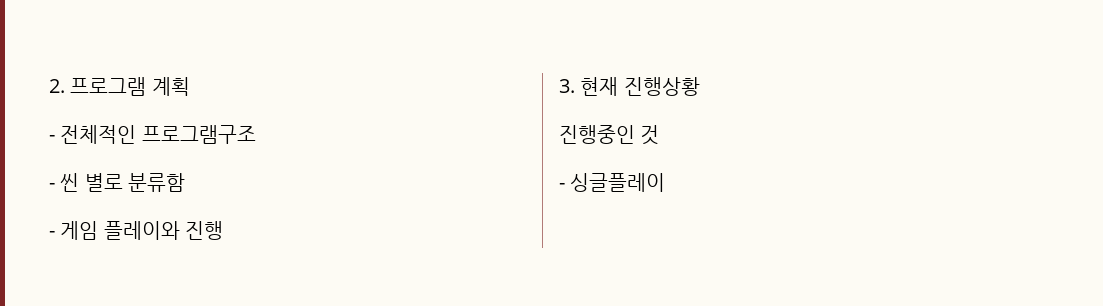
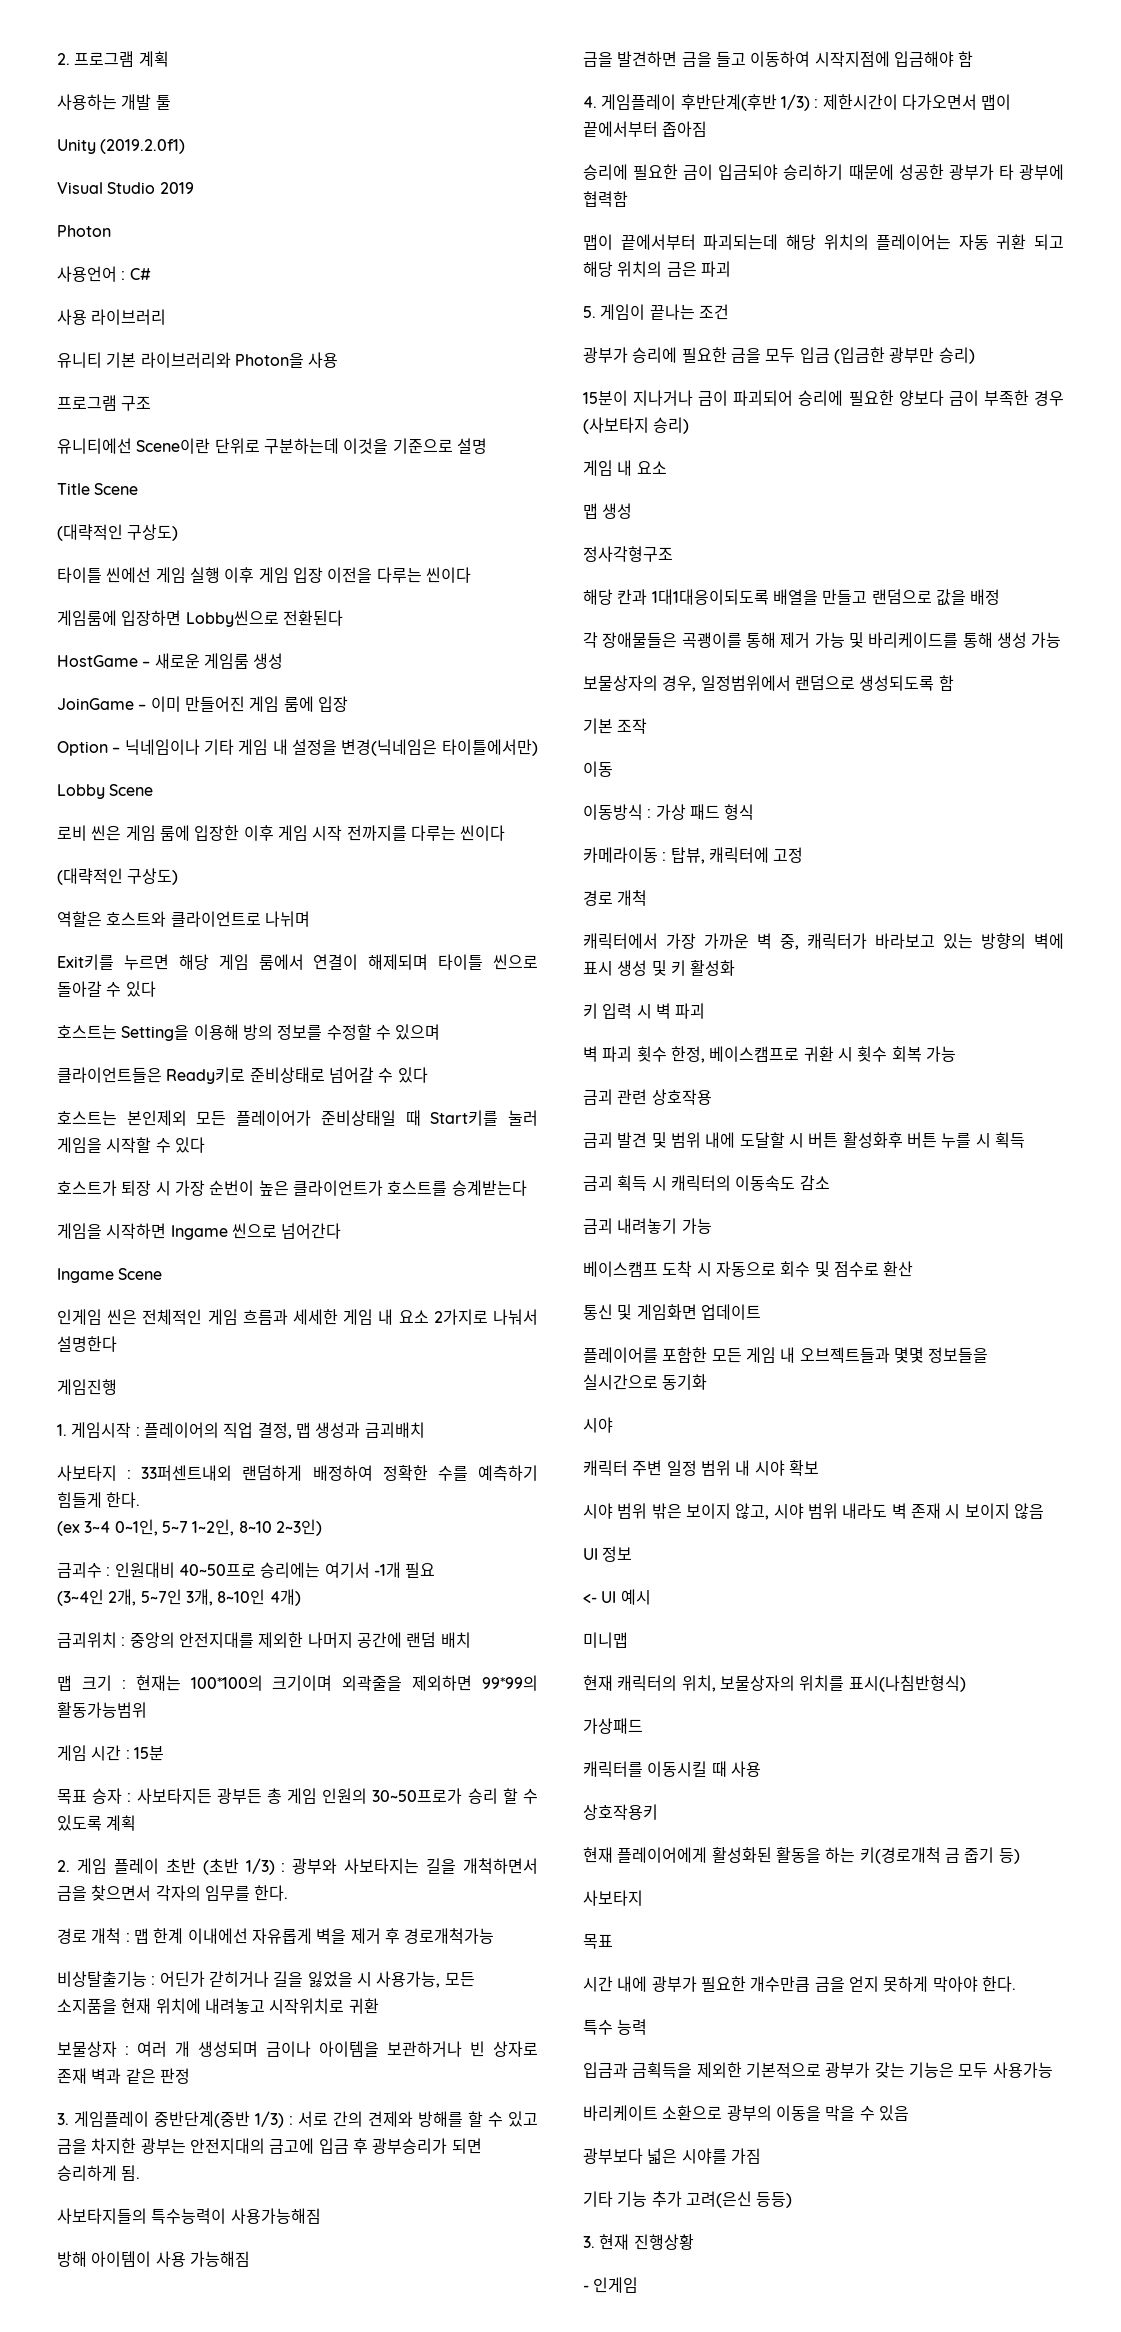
[49,125,256,144] [49,173,185,192] [49,221,223,240] - 전체적인 프로그램구조 // - 씬 별로 분류함 // - 게임 플레이와 진행 -> [57,94,171,110] [57,139,186,154] [57,182,194,194] [57,225,111,237] [57,266,151,282] [57,309,167,325] [57,352,339,368] [57,395,152,411] [57,438,487,454] [57,483,139,495] [57,524,179,541] [57,567,471,583] [57,610,343,627] [57,653,284,669] [57,696,348,712] [57,739,538,756] [57,784,154,799] [57,825,506,841] [57,868,179,885] [57,911,310,927] [57,954,538,970] [57,981,156,997] [57,1024,441,1041] [57,1067,428,1084] [57,1110,538,1126] [57,1137,205,1153] [57,1180,527,1196] [57,1223,342,1240] [57,1268,163,1283] [57,1309,538,1325] [57,1336,117,1352] [57,1379,117,1395] [57,1422,425,1439] [57,1465,538,1481] [57,1492,141,1508] [57,1519,322,1536] [57,1562,436,1578] [57,1589,301,1606] [57,1632,471,1648] [57,1675,538,1691] [57,1702,147,1718] [57,1745,164,1761] [57,1788,538,1804] [57,1815,137,1831] [57,1858,538,1875] [57,1885,289,1901] [57,1928,495,1944] [57,1971,475,1988] [57,1998,379,2014] [57,2041,538,2057] [57,2068,190,2084] [57,2111,538,2128] [57,2138,482,2154] [57,2165,141,2181] [57,2208,321,2224] [57,2251,250,2267] [583,51,974,67] [583,94,1012,111] [583,121,708,137] [583,164,1064,180] [583,191,628,207] [583,234,1064,250] [583,261,731,277] [583,304,729,320] [583,347,975,364] [583,390,1064,406] [583,417,690,434] [583,460,667,476] [583,503,633,519] [583,546,673,562] [583,589,1001,606] [583,632,1062,648] [583,675,954,692] [583,718,648,734] [583,761,613,777] [583,804,755,820] [583,847,804,864] [583,890,648,906] [583,933,1064,950] [583,960,736,976] [583,1003,706,1019] [583,1046,956,1063] [583,1089,712,1105] [583,1132,1025,1148] [583,1175,830,1191] [583,1218,712,1234] [583,1261,914,1277] [583,1304,761,1320] [583,1347,989,1363] [583,1374,708,1390] [583,1417,613,1433] [583,1460,819,1476] [583,1503,1044,1520] [583,1546,633,1562] [583,1589,651,1605] [583,1632,628,1648] [583,1675,966,1692] [583,1718,643,1734] [583,1761,761,1777] [583,1804,658,1820] [583,1847,1020,1864] [583,1890,643,1906] [583,1934,613,1949] [583,1976,1016,1992] [583,2019,648,2035] [583,2062,1053,2078] [583,2105,909,2121] [583,2148,761,2164] [583,2191,793,2208] 사용하는 개발 툴 // Unity (2019.2.0f1) // Visual Studio 2019 // Photon // 사용언어 : C# // 사용 라이브러리 // 유니티 기본 라이브러리와 Photon을 사용 // 프로그램 구조 // 유니티에선 Scene이란 단위로 구분하는데 이것을 기준으로 설명 // Title Scene // (대략적인 구상도) // 타이틀 씬에선 게임 실행 이후 게임 입장 이전을 다루는 씬이다 // 게임룸에 입장하면 Lobby씬으로 전환된다 // HostGame – 새로운 게임룸 생성 // JoinGame – 이미 만들어진 게임 룸에 입장 // Option – 닉네임이나 기타 게임 내 설정을 변경(닉네임은 타이틀에서만) // Lobby Scene // 로비 씬은 게임 룸에 입장한 이후 게임 시작 전까지를 다루는 씬이다 // (대략적인 구상도) // 역할은 호스트와 클라이언트로 나뉘며 // Exit키를 누르면 해당 게임 룸에서 연결이 해제되며 타이틀 씬으로 돌아갈 수 있다 // 호스트는 Setting을 이용해 방의 정보를 수정할 수 있으며 // 클라이언트들은 Ready키로 준비상태로 넘어갈 수 있다 // 호스트는 본인제외 모든 플레이어가 준비상태일 때 Start키를 눌러 게임을 시작할 수 있다 // 호스트가 퇴장 시 가장 순번이 높은 클라이언트가 호스트를 승계받는다 // 게임을 시작하면 Ingame 씬으로 넘어간다 // Ingame Scene // 인게임 씬은 전체적인 게임 흐름과 세세한 게임 내 요소 2가지로 나눠서 설명한다 // 게임진행 // 1. 게임시작 : 플레이어의 직업 결정, 맵 생성과 금괴배치 // 사보타지 : 33퍼센트내외 랜덤하게 배정하여 정확한 수를 예측하기 힘들게 한다. // (ex 3~4 0~1인, 5~7 1~2인, 8~10 2~3인) // 금괴수 : 인원대비 40~50프로 승리에는 여기서 -1개 필요 // (3~4인 2개, 5~7인 3개, 8~10인 4개) // 금괴위치 : 중앙의 안전지대를 제외한 나머지 공간에 랜덤 배치 // 맵 크기 : 현재는 100*100의 크기이며 외곽줄을 제외하면 99*99의 활동가능범위 // 게임 시간 : 15분 // 목표 승자 : 사보타지든 광부든 총 게임 인원의 30~50프로가 승리 할 수 있도록 계획 // 2. 게임 플레이 초반 (초반 1/3) : 광부와 사보타지는 길을 개척하면서 금을 찾으면서 각자의 임무를 한다. // 경로 개척 : 맵 한계 이내에선 자유롭게 벽을 제거 후 경로개척가능 // 비상탈출기능 : 어딘가 갇히거나 길을 잃었을 시 사용가능, 모든 소지품을 현재 위치에 내려놓고 시작위치로 귀환 // 보물상자 : 여러 개 생성되며 금이나 아이템을 보관하거나 빈 상자로 존재 벽과 같은 판정 // 3. 게임플레이 중반단계(중반 1/3) : 서로 간의 견제와 방해를 할 수 있고 금을 차지한 광부는 안전지대의 금고에 입금 후 광부승리가 되면 승리하게 됨. // 사보타지들의 특수능력이 사용가능해짐 // 방해 아이템이 사용 가능해짐 // 금을 발견하면 금을 들고 이동하여 시작지점에 입금해야 함 // 4. 게임플레이 후반단계(후반 1/3) : 제한시간이 다가오면서 맵이 끝에서부터 좁아짐 // 승리에 필요한 금이 입금되야 승리하기 때문에 성공한 광부가 타 광부에 협력함 // 맵이 끝에서부터 파괴되는데 해당 위치의 플레이어는 자동 귀환 되고 해당 위치의 금은 파괴 // 5. 게임이 끝나는 조건 // 광부가 승리에 필요한 금을 모두 입금 (입금한 광부만 승리) // 15분이 지나거나 금이 파괴되어 승리에 필요한 양보다 금이 부족한 경우 (사보타지 승리) // 게임 내 요소 // 맵 생성 // 정사각형구조 // 해당 칸과 1대1대응이되도록 배열을 만들고 랜덤으로 값을 배정 // 각 장애물들은 곡괭이를 통해 제거 가능 및 바리케이드를 통해 생성 가능 // 보물상자의 경우, 일정범위에서 랜덤으로 생성되도록 함 // 기본 조작 // 이동 // 이동방식 : 가상 패드 형식 // 카메라이동 : 탑뷰, 캐릭터에 고정 // 경로 개척 // 캐릭터에서 가장 가까운 벽 중, 캐릭터가 바라보고 있는 방향의 벽에 표시 생성 및 키 활성화 // 키 입력 시 벽 파괴 // 벽 파괴 횟수 한정, 베이스캠프로 귀환 시 횟수 회복 가능 // 금괴 관련 상호작용 // 금괴 발견 및 범위 내에 도달할 시 버튼 활성화후 버튼 누를 시 획득 // 금괴 획득 시 캐릭터의 이동속도 감소 // 금괴 내려놓기 가능 // 베이스캠프 도착 시 자동으로 회수 및 점수로 환산 // 통신 및 게임화면 업데이트 // 플레이어를 포함한 모든 게임 내 오브젝트들과 몇몇 정보들을 실시간으로 동기화 // 시야 // 캐릭터 주변 일정 범위 내 시야 확보 // 시야 범위 밖은 보이지 않고, 시야 범위 내라도 벽 존재 시 보이지 않음 // UI 정보 // <- UI 예시 // 미니맵 // 현재 캐릭터의 위치, 보물상자의 위치를 표시(나침반형식) // 가상패드 // 캐릭터를 이동시킬 때 사용 // 상호작용키 // 현재 플레이어에게 활성화된 활동을 하는 키(경로개척 금 줍기 등) // 사보타지 // 목표 // 시간 내에 광부가 필요한 개수만큼 금을 얻지 못하게 막아야 한다. // 특수 능력 // 입금과 금획득을 제외한 기본적으로 광부가 갖는 기능은 모두 사용가능 // 바리케이트 소환으로 광부의 이동을 막을 수 있음 // 광부보다 넓은 시야를 가짐 // 기타 기능 추가 고려(은신 등등)
[559,125,660,145] [559,173,666,192] // 진행중인 것 // - 싱글플레이 -> [583,2277,639,2293] // - 인게임

